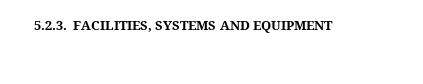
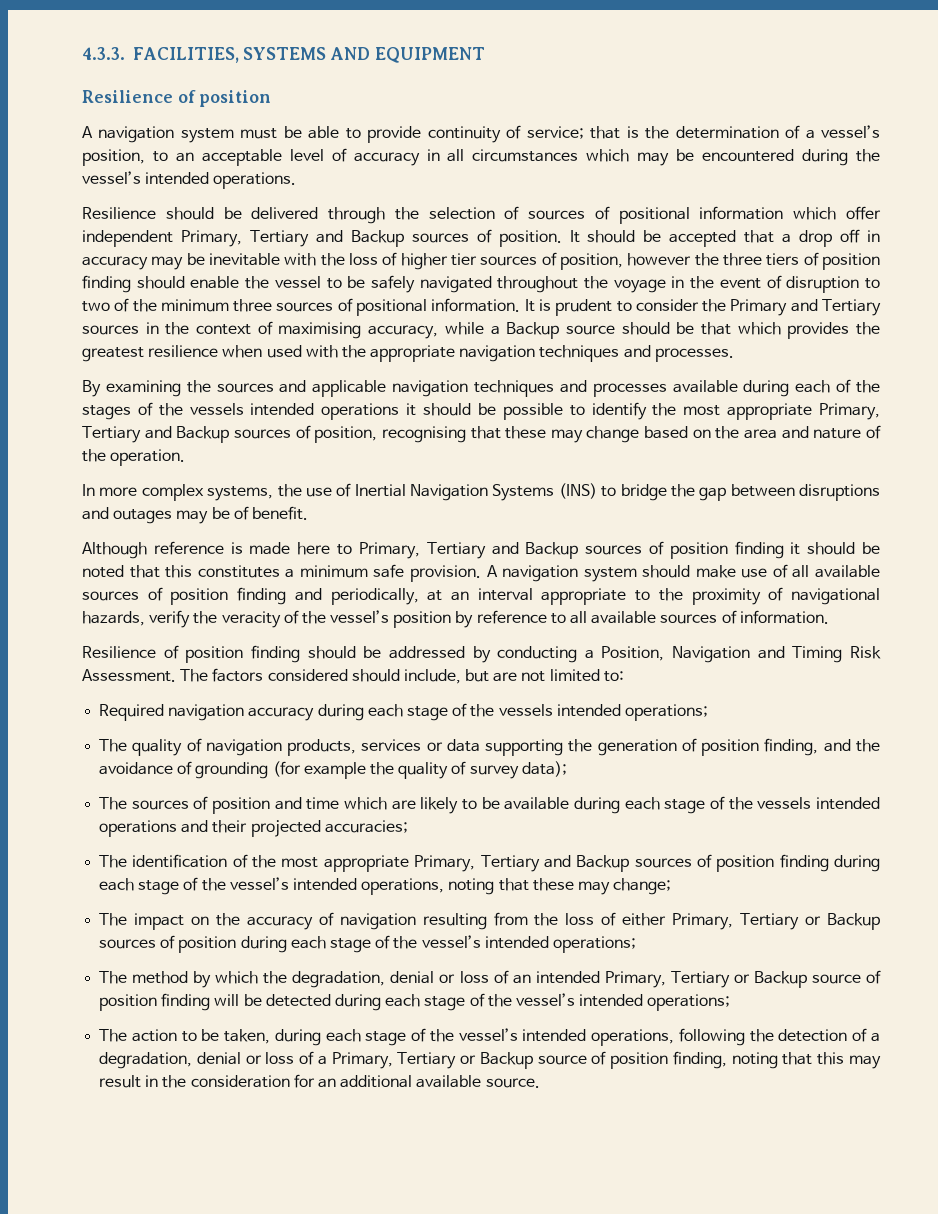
[34,21,67,30] 5.2.3. -> [82,47,125,60] 4.3.3.
(334, 27) none -> [82,90,272,107] [82,125,881,143] [82,148,880,166] [82,171,297,189] [82,206,881,224] [82,229,880,247] [82,252,881,270] [82,275,881,293] [82,298,882,316] [82,321,880,339] [82,345,734,362] [82,379,881,397] [82,402,881,420] [82,425,881,443] [82,449,186,466] [82,483,880,501] [82,506,308,524] [82,541,880,559] [82,564,880,582] [82,587,880,605] [82,610,829,628] [82,645,881,663] [82,668,624,684] [99,703,708,721] [99,738,880,756] [99,761,567,779] [99,796,880,814] [99,820,408,837] [99,854,880,872] [99,877,672,895] [99,912,881,930] [99,935,636,953] [99,970,881,988] [99,993,731,1011] [99,1028,880,1046] [99,1051,881,1069] [99,1074,540,1088] // Resilience of position // A navigation system must be able to provide continuity of service; that is the determination of a vessel’s position, to an acceptable level of accuracy in all circumstances which may be encountered during the vessel’s intended operations. // Resilience should be delivered through the selection of sources of positional information which offer independent Primary, Tertiary and Backup sources of position. It should be accepted that a drop off in accuracy may be inevitable with the loss of higher tier sources of position, however the three tiers of position finding should enable the vessel to be safely navigated throughout the voyage in the event of disruption to two of the minimum three sources of positional information. It is prudent to consider the Primary and Tertiary sources in the context of maximising accuracy, while a Backup source should be that which provides the greatest resilience when used with the appropriate navigation techniques and processes. // By examining the sources and applicable navigation techniques and processes available during each of the stages of the vessels intended operations it should be possible to identify the most appropriate Primary, Tertiary and Backup sources of position, recognising that these may change based on the area and nature of the operation. // In more complex systems, the use of Inertial Navigation Systems (INS) to bridge the gap between disruptions and outages may be of benefit. // Although reference is made here to Primary, Tertiary and Backup sources of position finding it should be noted that this constitutes a minimum safe provision. A navigation system should make use of all available sources of position finding and periodically, at an interval appropriate to the proximity of navigational hazards, verify the veracity of the vessel’s position by reference to all available sources of information. // Resilience of position finding should be addressed by conducting a Position, Navigation and Timing Risk Assessment. The factors considered should include, but are not limited to: // Required navigation accuracy during each stage of the vessels intended operations; // The quality of navigation products, services or data supporting the generation of position finding, and the avoidance of grounding (for example the quality of survey data); // The sources of position and time which are likely to be available during each stage of the vessels intended operations and their projected accuracies; // The identification of the most appropriate Primary, Tertiary and Backup sources of position finding during each stage of the vessel’s intended operations, noting that these may change; // The impact on the accuracy of navigation resulting from the loss of either Primary, Tertiary or Backup sources of position during each stage of the vessel’s intended operations; // The method by which the degradation, denial or loss of an intended Primary, Tertiary or Backup source of position finding will be detected during each stage of the vessel’s intended operations; // The action to be taken, during each stage of the vessel’s intended operations, following the detection of a degradation, denial or loss of a Primary, Tertiary or Backup source of position finding, noting that this may result in the consideration for an additional available source.

